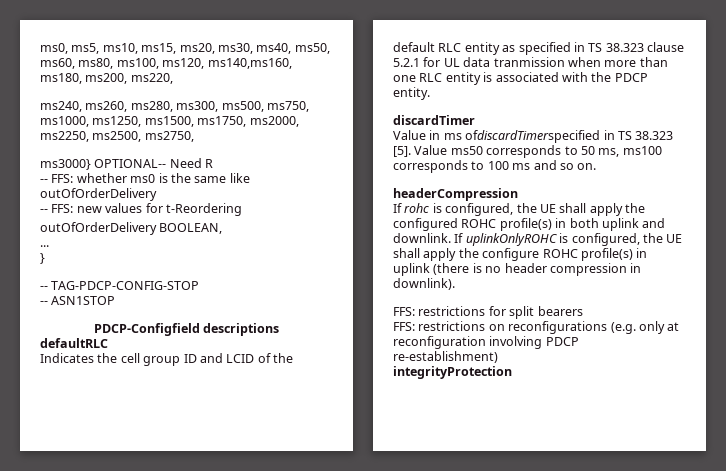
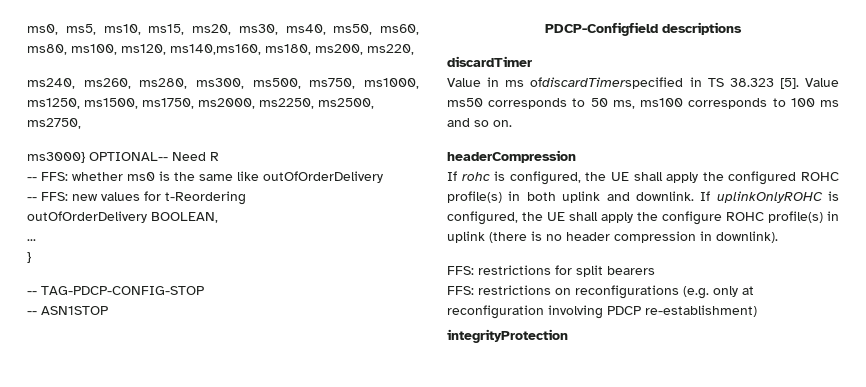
[40,338,108,348] [40,353,293,366] [393,42,684,55] [393,57,668,67] [393,72,648,85] [393,87,430,100] // defaultRLC // Indicates the cell group ID and LCID of the default RLC entity as specified in TS 38.323 clause 5.2.1 for UL data tranmission when more than one RLC entity is associated with the PDCP entity. -> (742, 28) none

